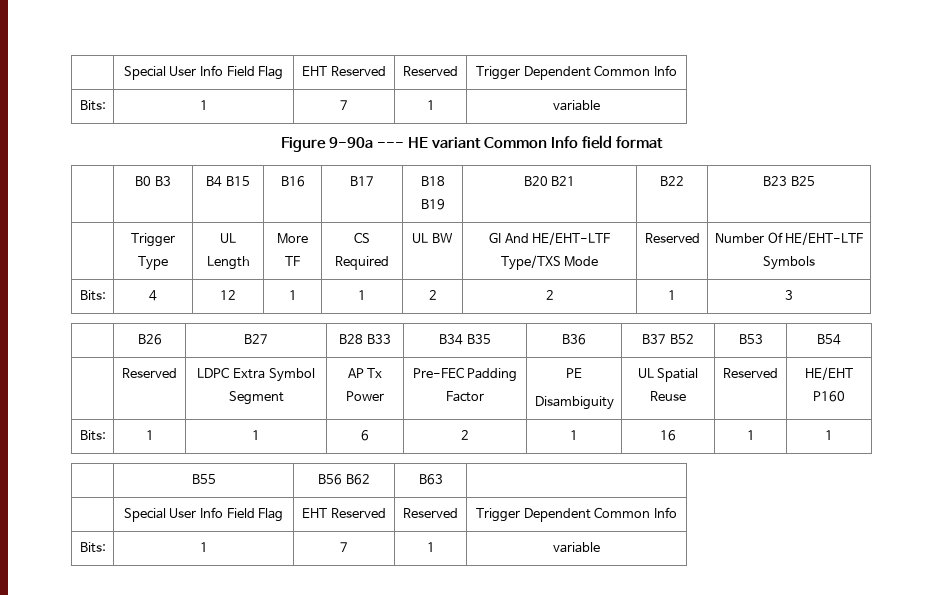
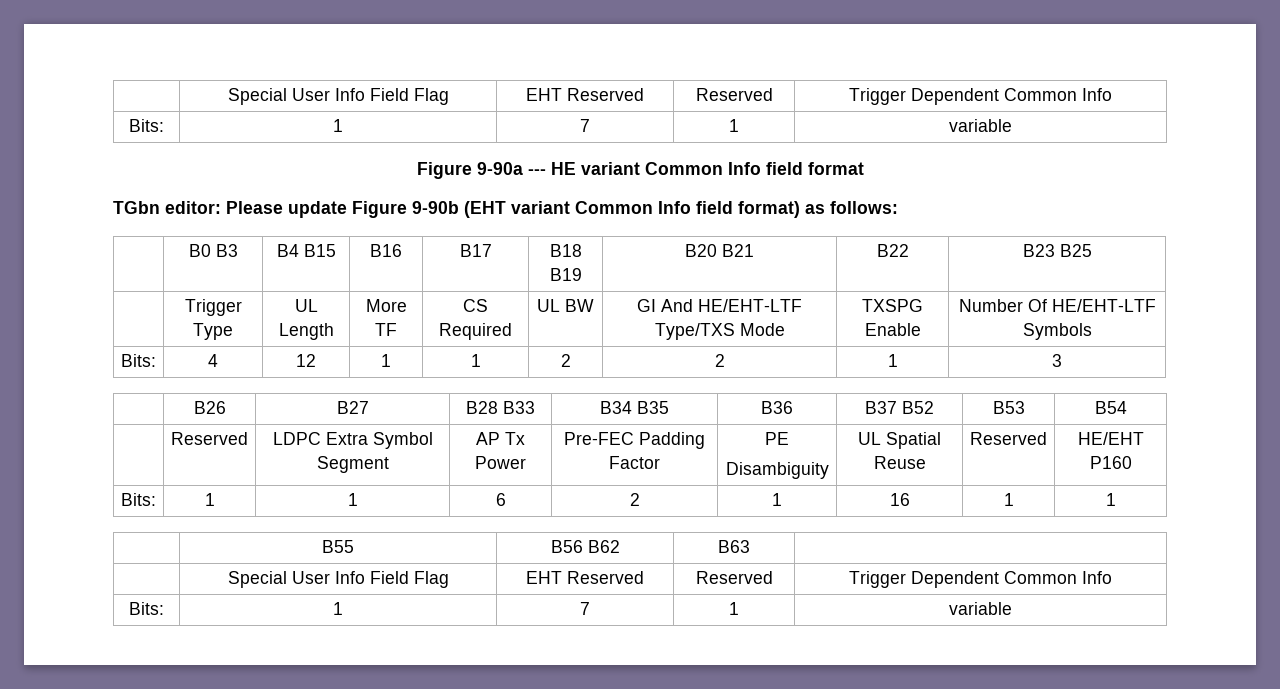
(663, 142) none -> [113,201,898,218] // TGbn editor: Please update Figure 9-90b (EHT variant Common Info field format) as follows:
[644,233,700,243] Reserved -> [862,299,923,312] [864,323,921,336] TXSPG Enable

